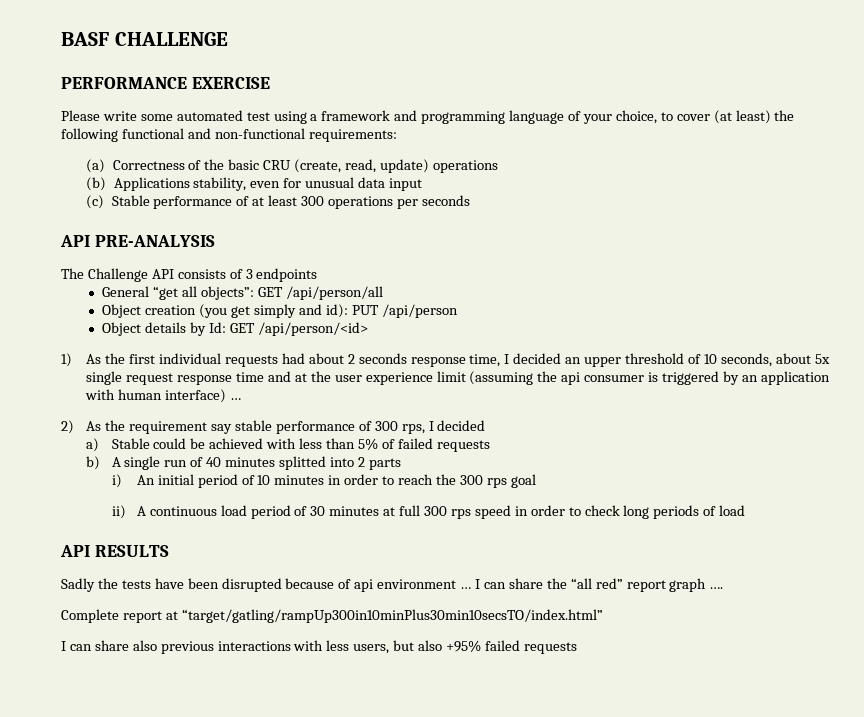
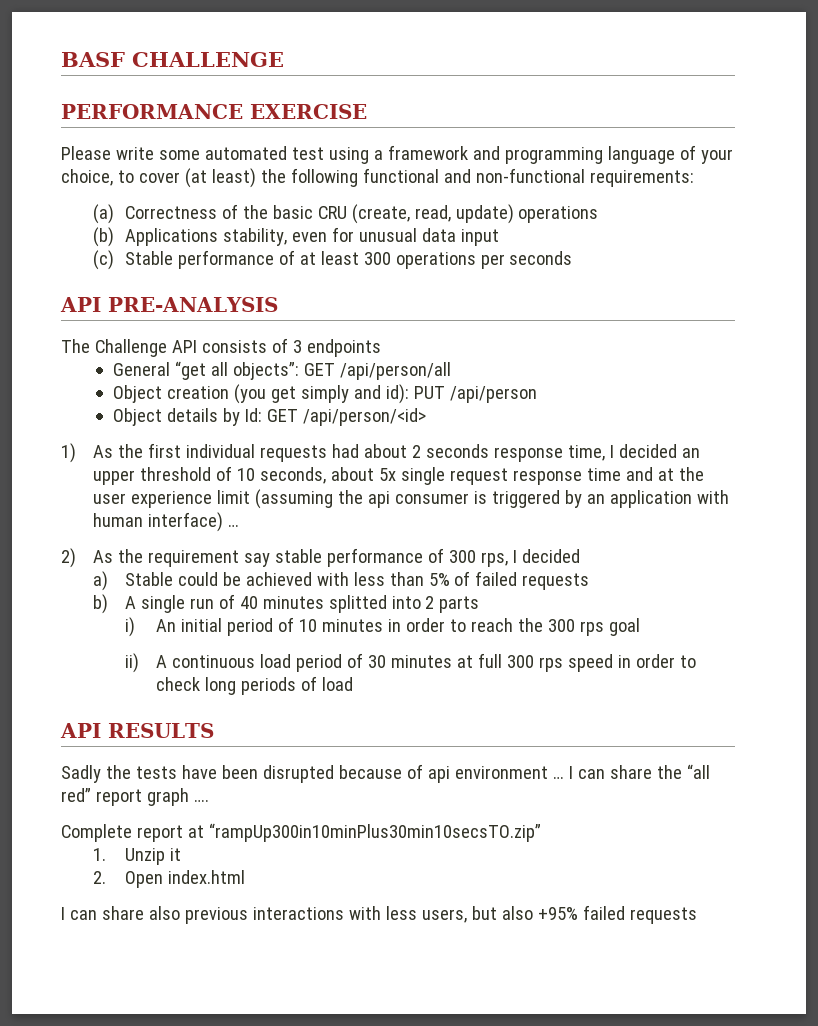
[181,609,603,623] “target/gatling/rampUp300in10minPlus30min10secsTO/index.html” -> [208,823,541,842] [92,848,181,865] [92,870,245,888] “rampUp300in10minPlus30min10secsTO.zip” // 1. Unzip it // 2. Open index.html

